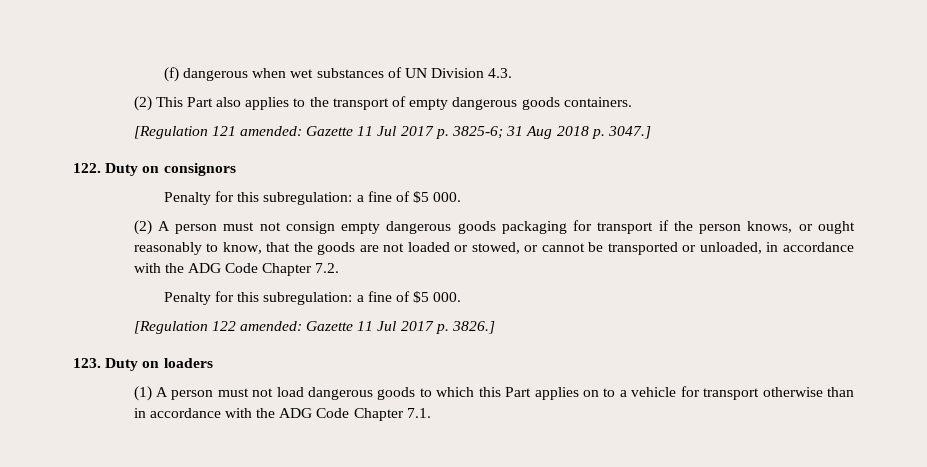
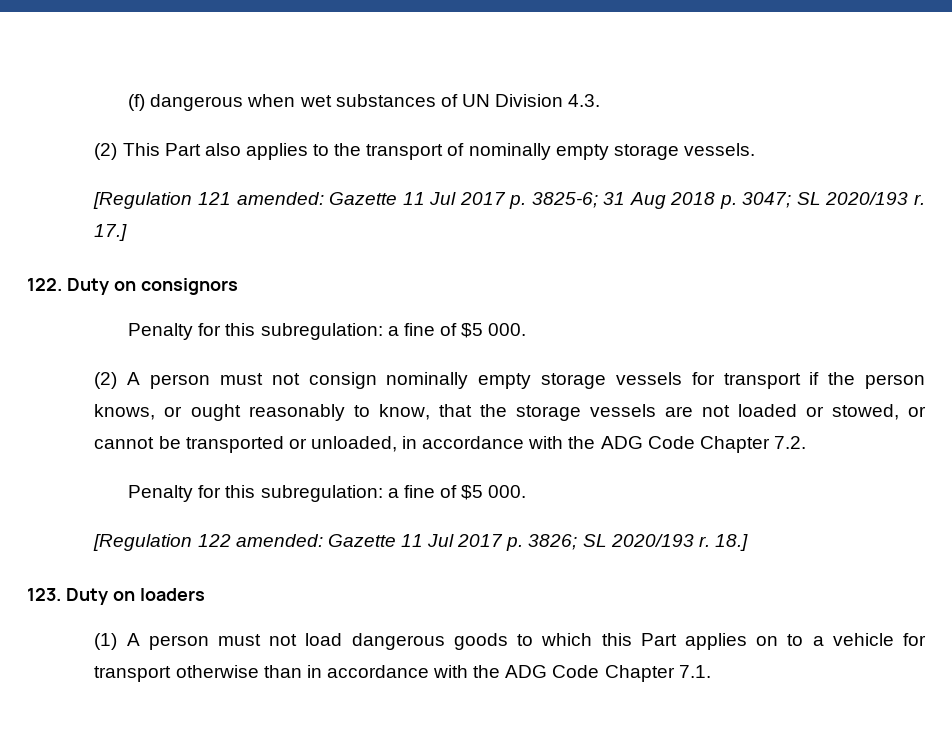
[409,97,632,110] empty dangerous goods containers. -> [468,143,755,160] nominally empty storage vessels.
[607,126,651,139] 3047.] -> [742,192,925,208] [94,224,128,241] 3047; SL 2020/193 r. 17.]
[341,221,567,234] empty dangerous goods packaging -> [386,372,682,389] nominally empty storage vessels
[317,242,356,255] goods -> [515,404,656,421] storage vessels
[451,321,495,334] 3826.] -> [528,534,748,551] 3826; SL 2020/193 r. 18.]

